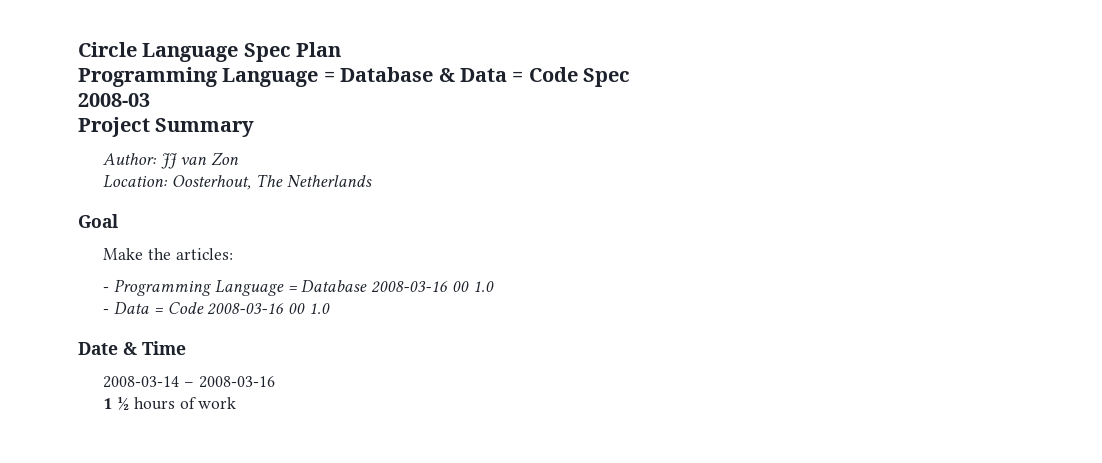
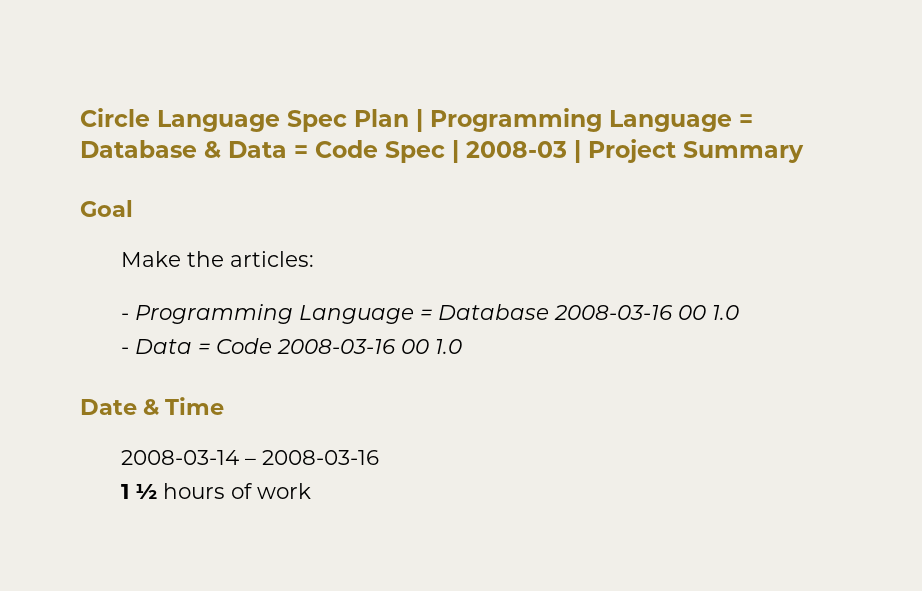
(342, 49) // -> [416,109,423,132] |
(631, 77) // -> [452,140,459,163] |
(150, 100) // -> [574,140,581,163] |
[103,152,239,169] [103,174,372,190] // Author: JJ van Zon // Location: Oosterhout, The Netherlands -> (804, 152) none

